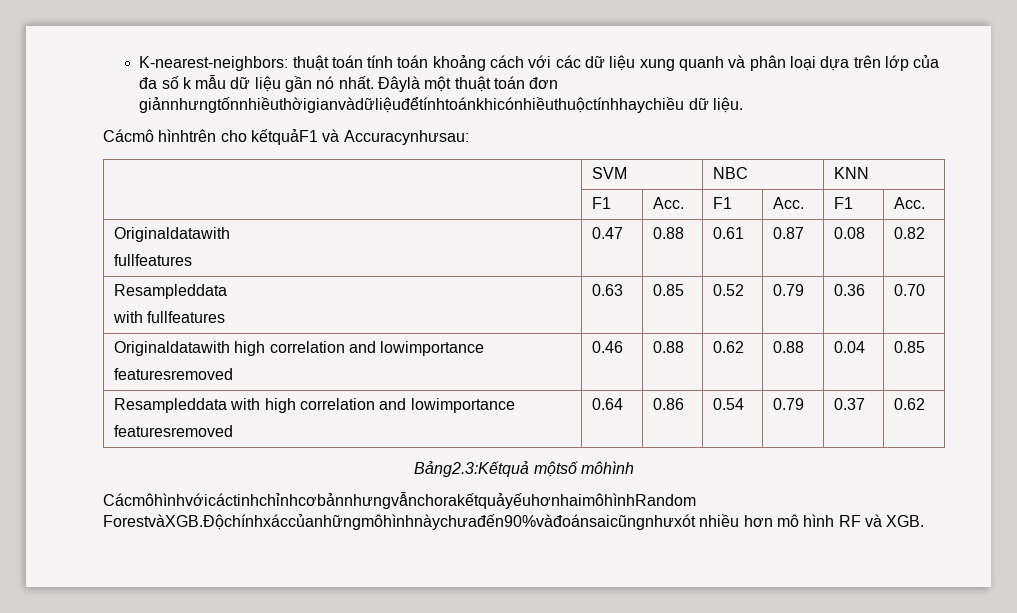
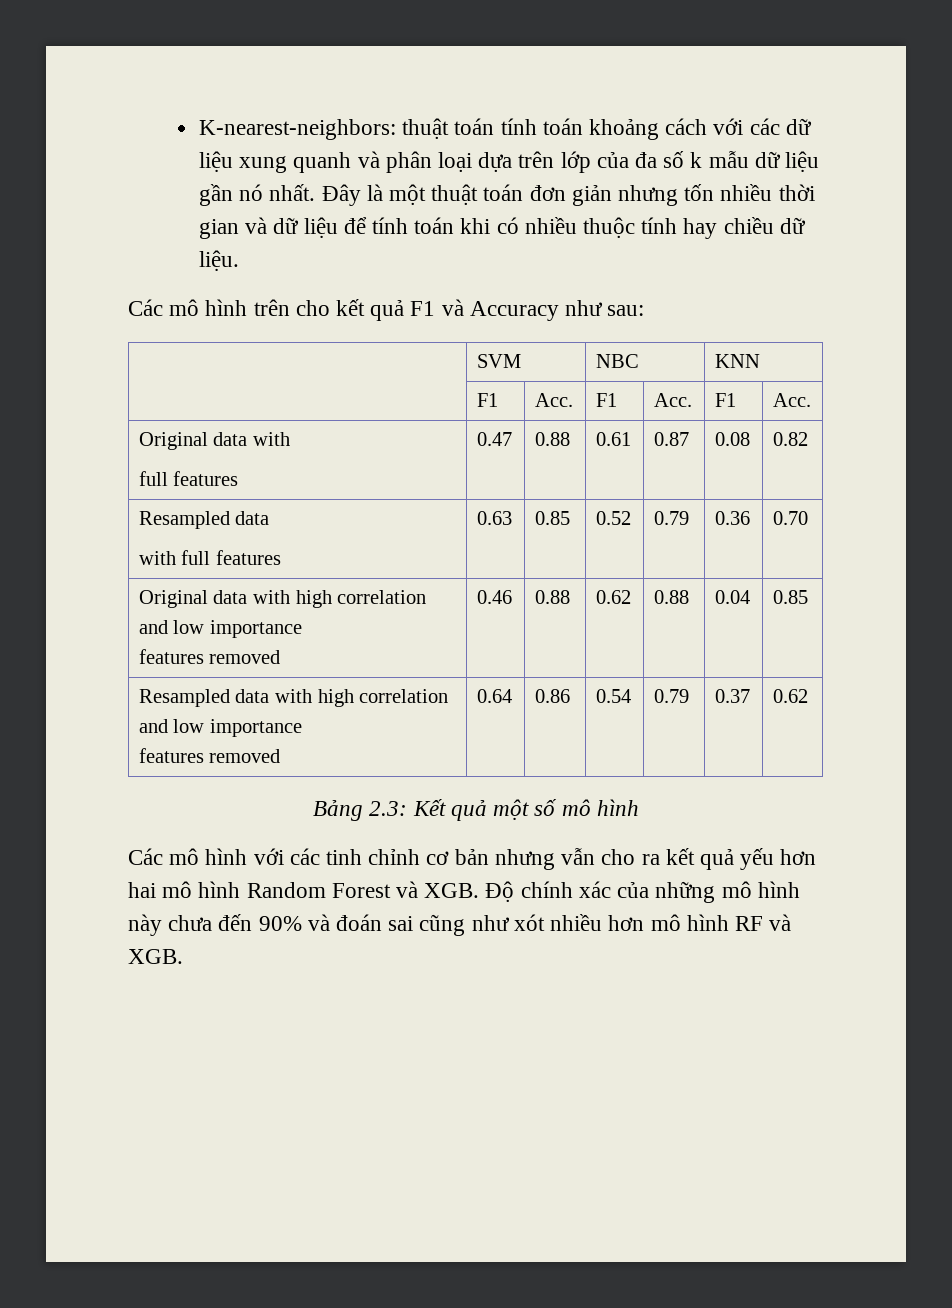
[378,76,421,92] Đâylà -> [321,184,383,206] Đây là
[139,97,743,113] [103,129,469,145] giảnnhưngtốnnhiềuthờigianvàdữliệuđểtínhtoánkhicónhiềuthuộctínhhaychiều dữ liệu. // Cácmô hìnhtrên cho kếtquảF1 và Accuracynhưsau: -> [571,184,815,206] [198,217,806,239] [198,250,239,271] [128,299,645,321] giản nhưng tốn nhiều thời gian và dữ liệu để tính toán khi có nhiều thuộc tính hay chiều dữ liệu. // Các mô hình trên cho kết quả F1 và Accuracy như sau:
[114,227,231,242] [114,254,193,266] Originaldatawith // fullfeatures -> [138,432,290,450] [138,471,239,486] Original data with // full features
[114,284,228,299] [113,311,226,323] Resampleddata // with fullfeatures -> [138,511,270,529] [138,550,281,565] Resampled data // with full features
[114,341,485,356] [114,368,234,380] Originaldatawith high correlation and lowimportance // featuresremoved -> [138,590,427,608] [138,620,302,638] [138,649,281,664] Original data with high correlation and low importance // features removed
[114,398,515,413] [114,425,234,437] Resampleddata with high correlation and lowimportance // featuresremoved -> [138,689,449,707] [138,719,302,737] [138,748,281,763] Resampled data with high correlation and low importance // features removed
[414,461,634,477] [103,492,696,509] [103,514,696,530] Bảng2.3:Kếtquả mộtsố môhình // CácmôhìnhvớicáctinhchỉnhcơbảnnhưngvẫnchorakếtquảyếuhơnhaimôhìnhRandom ForestvàXGB.Độchínhxáccủanhữngmôhìnhnàychưađến90%vàđoánsaicũngnhưxót -> [313,799,639,821] [128,848,817,870] [128,881,800,903] [128,914,545,936] Bảng 2.3: Kết quả một số mô hình // Các mô hình với các tinh chỉnh cơ bản nhưng vẫn cho ra kết quả yếu hơn hai mô hình Random Forest và XGB. Độ chính xác của những mô hình này chưa đến 90% và đoán sai cũng như xót

